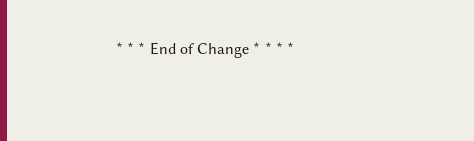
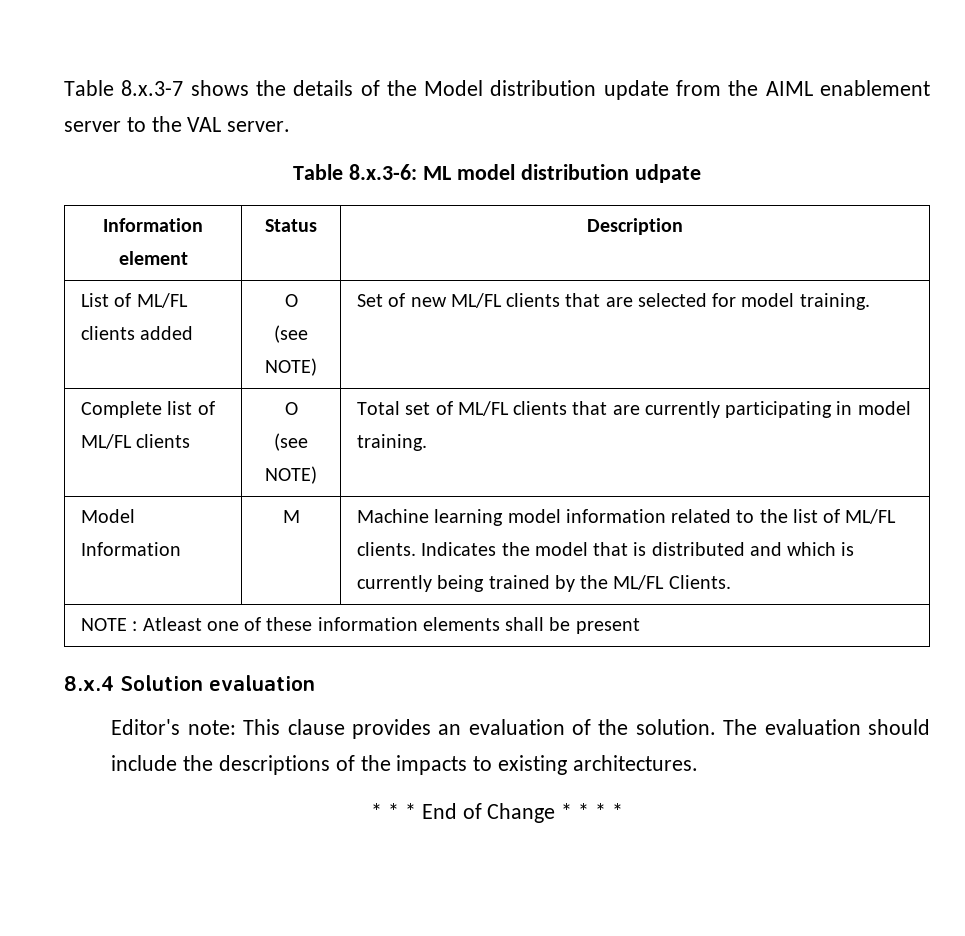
(115, 48) none -> [64,80,930,100] [64,116,291,132] [293,164,701,183] [103,218,203,232] [118,251,188,265] [265,219,317,232] [587,218,683,235] [80,293,188,308] [80,326,194,340] [284,294,298,307] [274,325,308,343] [265,358,317,376] [356,293,870,310] [80,401,215,418] [80,434,191,449] [284,402,298,415] [274,433,308,451] [265,466,317,484] [356,401,911,418] [356,434,427,451] [80,509,135,523] [80,542,181,556] [282,510,300,523] [356,509,897,526] [356,542,855,556] [356,575,731,592] [80,617,640,634] [64,675,315,691] [111,719,931,739] [111,755,698,775] Table 8.x.3-7 shows the details of the Model distribution update from the AIML enablement server to the VAL server. // Table 8.x.3-6: ML model distribution udpate // Information element | Status | Description // List of ML/FL clients added | O // (see NOTE) | Set of new ML/FL clients that are selected for model training. // Complete list of ML/FL clients | O // (see NOTE) | Total set of ML/FL clients that are currently participating in model training. // Model Information | M | Machine learning model information related to the list of ML/FL clients. Indicates the model that is distributed and which is currently being trained by the ML/FL Clients. // NOTE : Atleast one of these information elements shall be present // 8.x.4 Solution evaluation // Editor's note: This clause provides an evaluation of the solution. The evaluation should include the descriptions of the impacts to existing architectures. //

